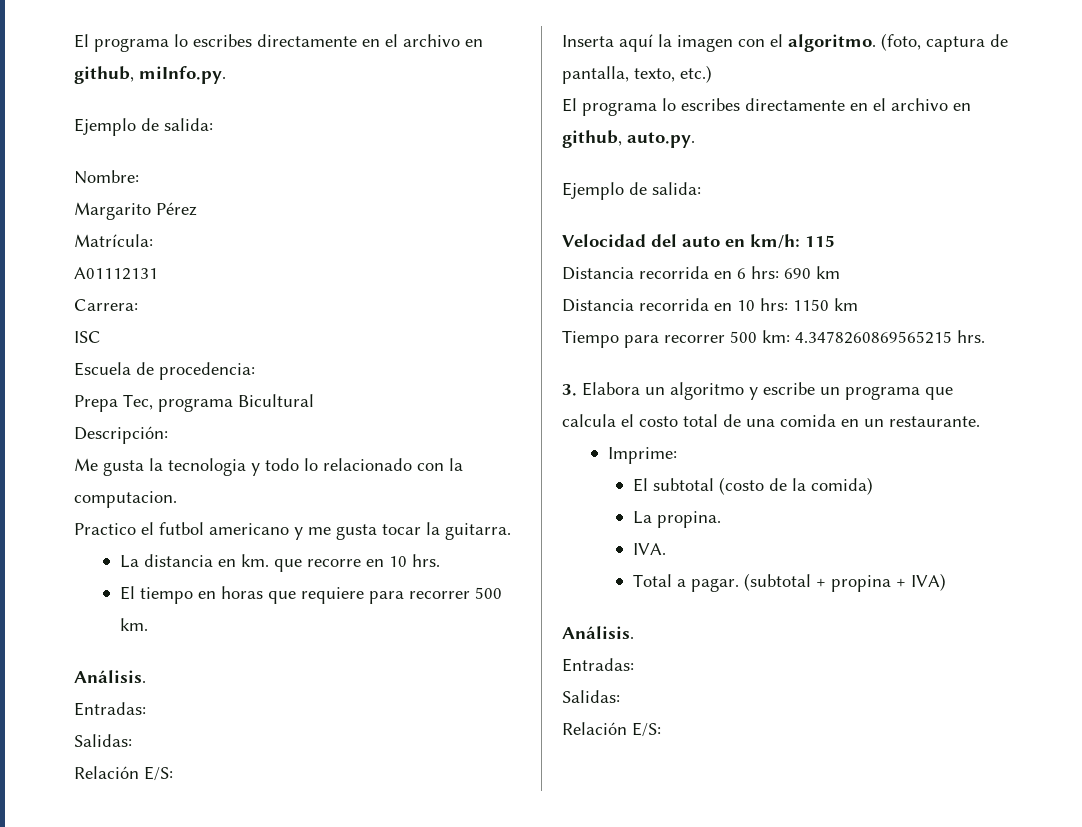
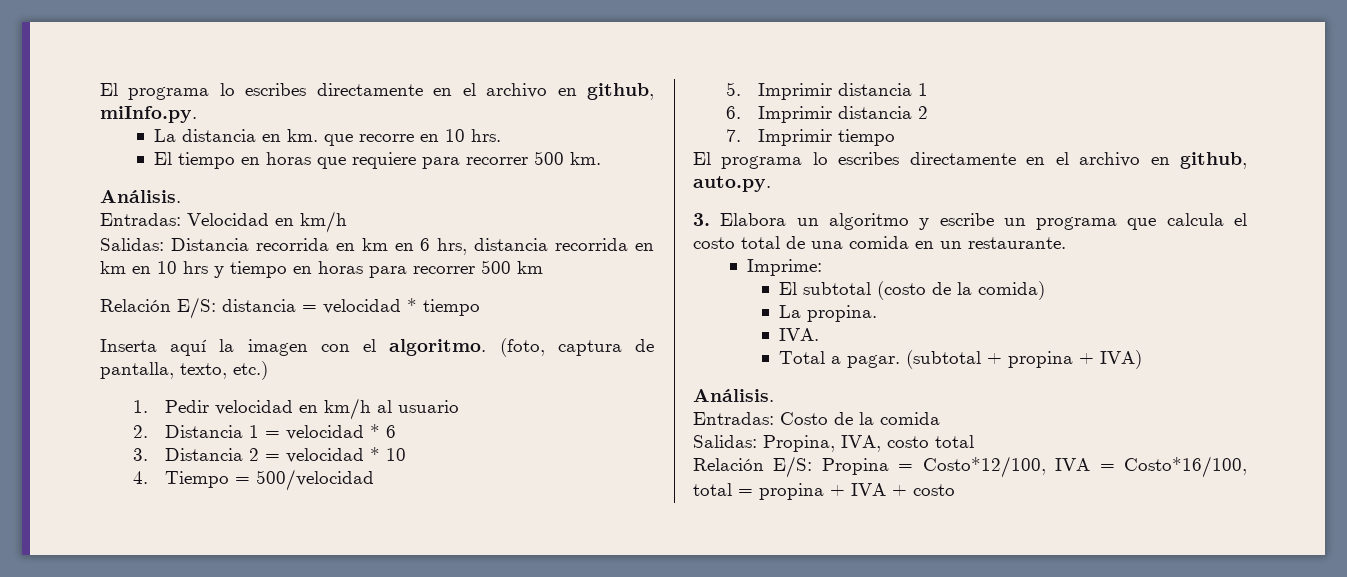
[74,118,213,136] [74,170,139,184] [74,202,197,220] [74,234,153,247] [74,267,158,280] [74,299,138,311] [74,331,101,343] [74,362,255,380] [74,394,314,412] [74,426,168,444] [74,458,463,476] [74,491,177,508] [74,522,511,540] // Ejemplo de salida: // Nombre: // Margarito Pérez // Matrícula: // A01112131 // Carrera: // ISC // Escuela de procedencia: // Prepa Tec, programa Bicultural // Descripción: // Me gusta la tecnologia y todo lo relacionado con la computacion. // Practico el futbol americano y me gusta tocar la guitarra. -> (197, 114) none
[74,734,132,747] [74,766,173,781] // Salidas: // Relación E/S: -> [187,211,347,233] [100,238,654,255] [100,260,543,278] [100,297,480,319] Velocidad en km/h // Salidas: Distancia recorrida en km en 6 hrs, distancia recorrida en km en 10 hrs y tiempo en horas para recorrer 500 km // Relación E/S: distancia = velocidad * tiempo
(712, 74) none -> [132,398,460,420] [132,424,397,440] [132,447,407,463] [132,469,375,491] [725,82,929,100] [725,106,929,123] [725,129,896,146] // 1. Pedir velocidad en km/h al usuario // 2. Distancia 1 = velocidad * 6 // 3. Distancia 2 = velocidad * 10 // 4. Tiempo = 500/velocidad // 5. Imprimir distancia 1 // 6. Imprimir distancia 2 // 7. Imprimir tiempo
[562,182,701,200] [562,234,835,249] [562,266,840,280] [562,298,858,312] [562,330,985,348] // Ejemplo de salida: // Velocidad del auto en km/h: 115 // Distancia recorrida en 6 hrs: 690 km // Distancia recorrida en 10 hrs: 1150 km // Tiempo para recorrer 500 km: 4.3478260869565215 hrs. -> (771, 184) none
[562,690,620,703] [562,722,661,737] // Salidas: // Relación E/S: -> [780,412,940,425] [693,435,974,452] [693,456,1247,478] [693,483,955,500] Costo de la comida // Salidas: Propina, IVA, costo total // Relación E/S: Propina = Costo*12/100, IVA = Costo*16/100, total = propina + IVA + costo

